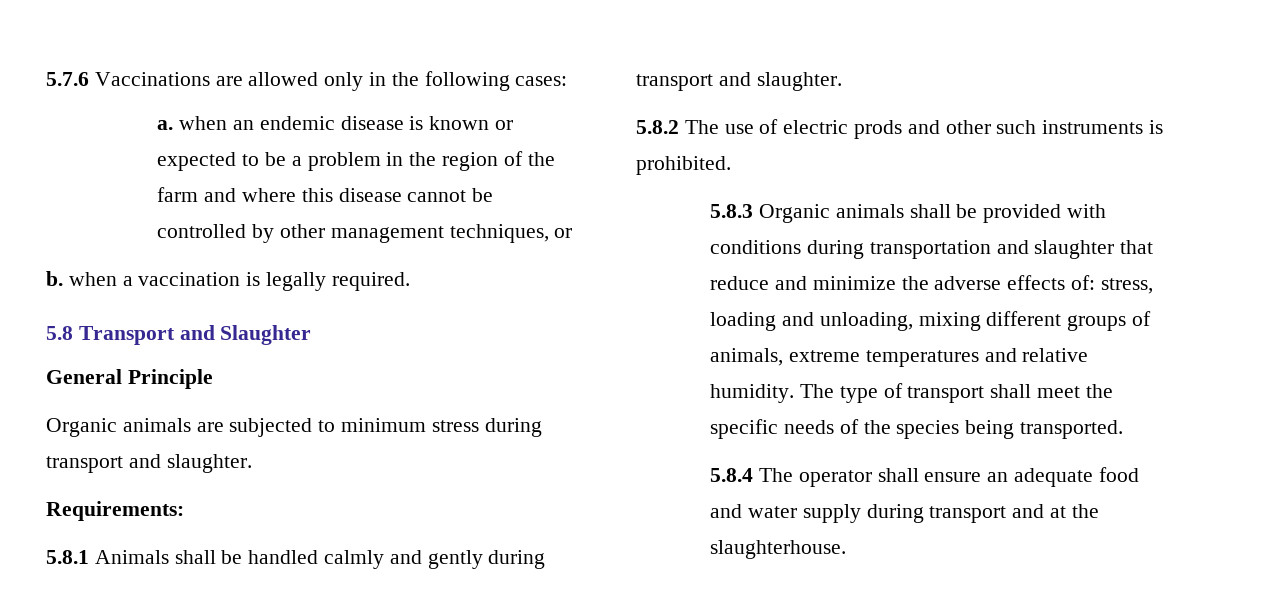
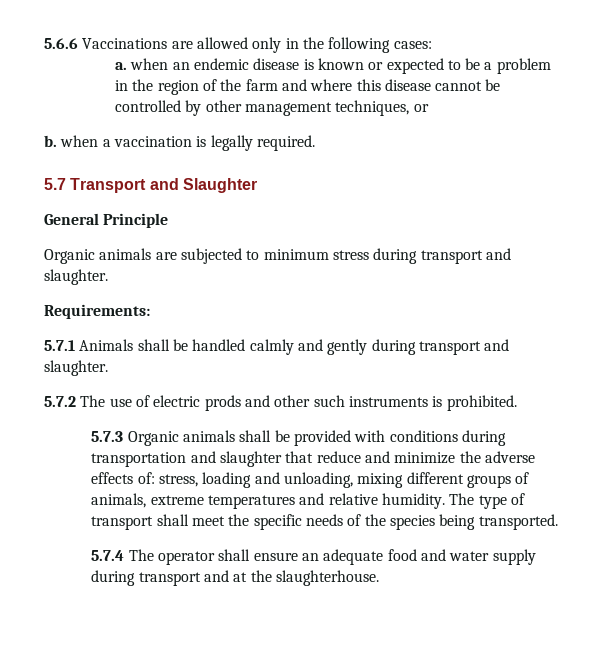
[46,72,89,86] 5.7.6 -> [44,38,78,49] 5.6.6
[46,326,73,340] 5.8 -> [44,178,66,190] 5.7
[46,550,89,564] 5.8.1 -> [44,340,75,351] 5.7.1
[636,120,679,134] 5.8.2 -> [44,396,76,407] 5.7.2
[710,204,754,218] 5.8.3 -> [91,431,124,442] 5.7.3
[710,468,754,482] 5.8.4 -> [91,550,125,561] 5.7.4

